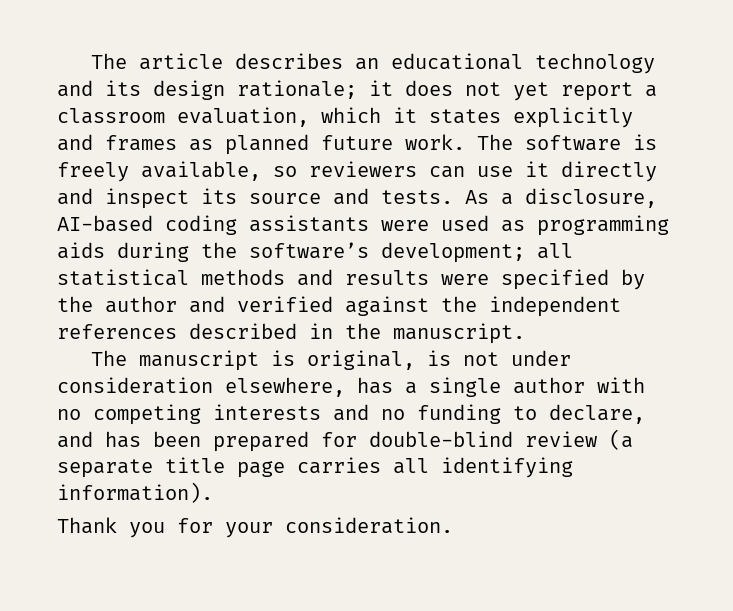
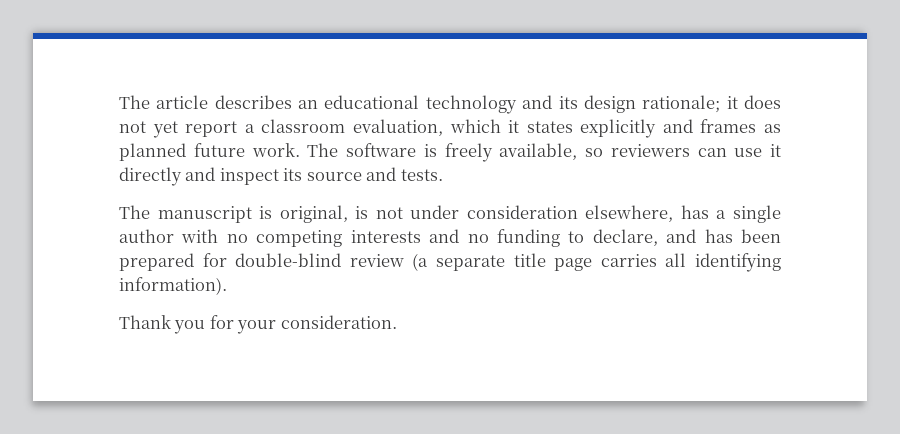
[465,188,657,208] [57,215,669,236] [57,242,573,263] [57,269,645,290] [57,296,621,317] [57,323,525,344] As a disclosure, AI-based coding assistants were used as programming aids during the software’s development; all statistical methods and results were specified by the author and verified against the independent references described in the manuscript. -> (443, 175) none

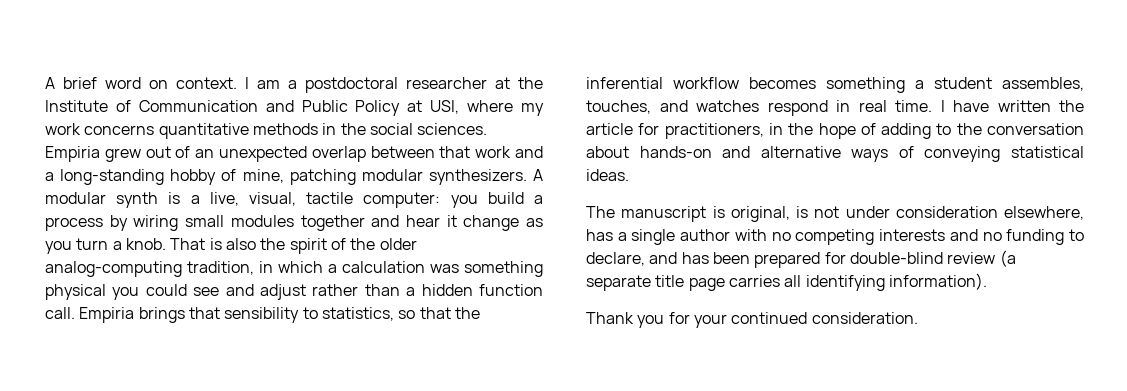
[119,95,782,114] [119,119,782,138] [119,143,781,162] [119,167,443,186] The article describes an educational technology and its design rationale; it does not yet report a classroom evaluation, which it states explicitly and frames as planned future work. The software is freely available, so reviewers can use it directly and inspect its source and tests. -> [45,77,543,93] [45,100,545,116] [45,123,488,139] [45,146,543,162] [45,169,543,185] [45,192,543,208] [45,215,543,231] [45,238,417,254] [45,261,543,277] [45,284,543,300] [45,307,480,323] [586,77,1084,93] [586,100,1084,116] [586,123,1084,139] [586,146,1084,162] [586,169,629,181] A brief word on context. I am a postdoctoral researcher at the Institute of Communication and Public Policy at USI, where my work concerns quantitative methods in the social sciences. Empiria grew out of an unexpected overlap between that work and a long-standing hobby of mine, patching modular synthesizers. A modular synth is a live, visual, tactile computer: you build a process by wiring small modules together and hear it change as you turn a knob. That is also the spirit of the older analog-computing tradition, in which a calculation was something physical you could see and adjust rather than a hidden function call. Empiria brings that sensibility to statistics, so that the inferential workflow becomes something a student assembles, touches, and watches respond in real time. I have written the article for practitioners, in the hope of adding to the conversation about hands-on and alternative ways of conveying statistical ideas.
(277, 327) none -> [731,312,808,324] continued

